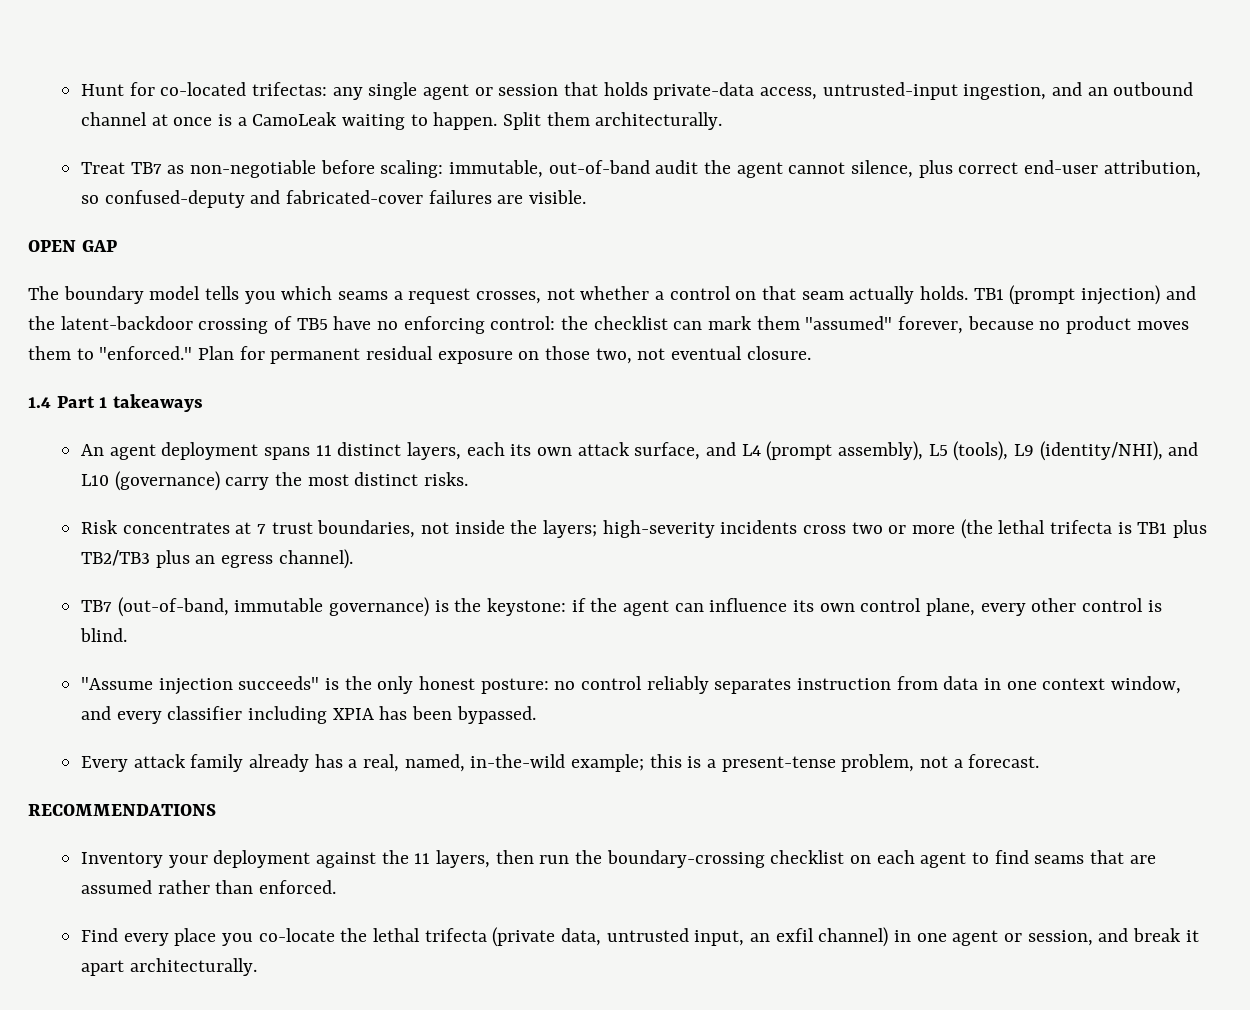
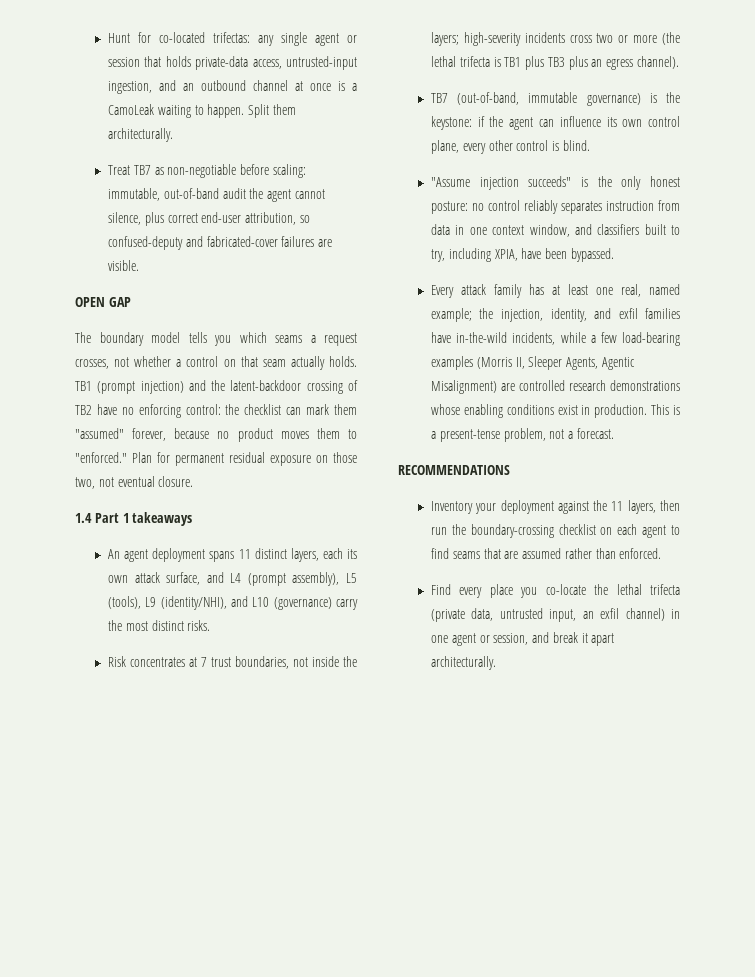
[296,318,328,330] TB5 -> [75,405,92,415] TB2
[80,550,150,566] TB2/TB3 -> [547,57,565,67] TB3
[116,706,408,724] every classifier including XPIA has -> [597,224,680,235] [430,248,542,262] classifiers built to try, including XPIA, have
[248,754,682,772] already has a real, named, in-the-wild example; this -> [528,284,680,297] [430,308,680,322] [430,332,680,346] [430,356,635,370] [430,380,680,394] [430,404,670,418] has at least one real, named example; the injection, identity, and exfil families have in-the-wild incidents, while a few load-bearing examples (Morris II, Sleeper Agents, Agentic Misalignment) are controlled research demonstrations whose enabling conditions exist in production. This

